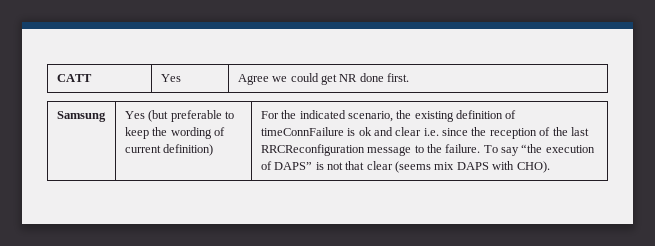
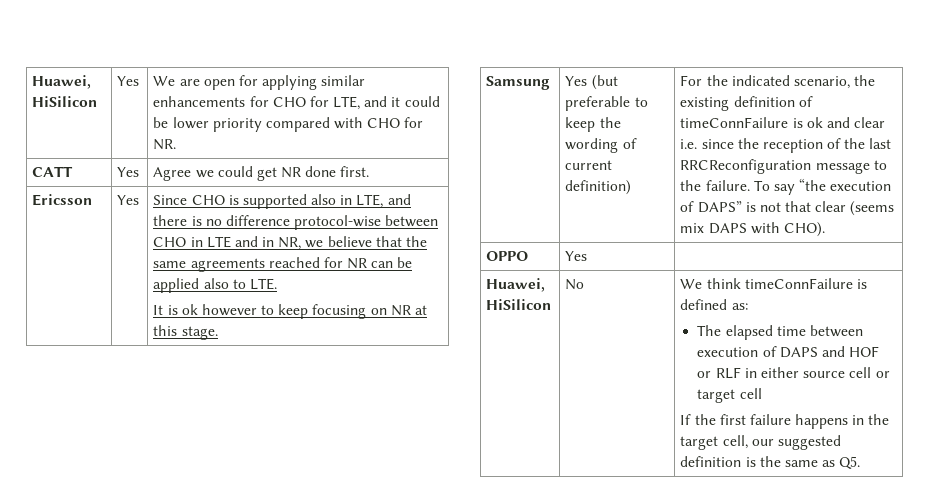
(56, 78) none -> [32,75,92,89] [32,96,98,107] [117,76,140,86] [153,75,366,90] [153,96,440,110] [153,117,424,132] [153,139,177,150] Huawei, HiSilicon | Yes | We are open for applying similar enhancements for CHO for LTE, and it could be lower priority compared with CHO for NR. //
(410, 77) none -> [32,194,93,206] [117,195,140,205] [153,194,411,209] [153,215,439,230] [153,236,428,250] [153,257,413,272] [153,278,277,293] [153,304,428,319] [153,325,218,340] // Ericsson | Yes | Since CHO is supported also in LTE, and there is no difference protocol-wise between CHO in LTE and in NR, we believe that the same agreements reached for NR can be applied also to LTE. // It is ok however to keep focusing on NR at this stage.
(550, 167) none -> [486,251,529,261] [565,251,588,261] [486,278,546,292] [486,299,552,310] [565,279,585,290] [680,278,867,289] [680,299,748,310] [697,325,863,340] [697,346,880,358] [697,367,890,379] [697,388,762,403] [680,414,890,429] [680,435,841,450] [680,456,861,470] // OPPO | Yes | // Huawei, HiSilicon | No | We think timeConnFailure is defined as: // The elapsed time between execution of DAPS and HOF or RLF in either source cell or target cell // If the first failure happens in the target cell, our suggested definition is the same as Q5.

